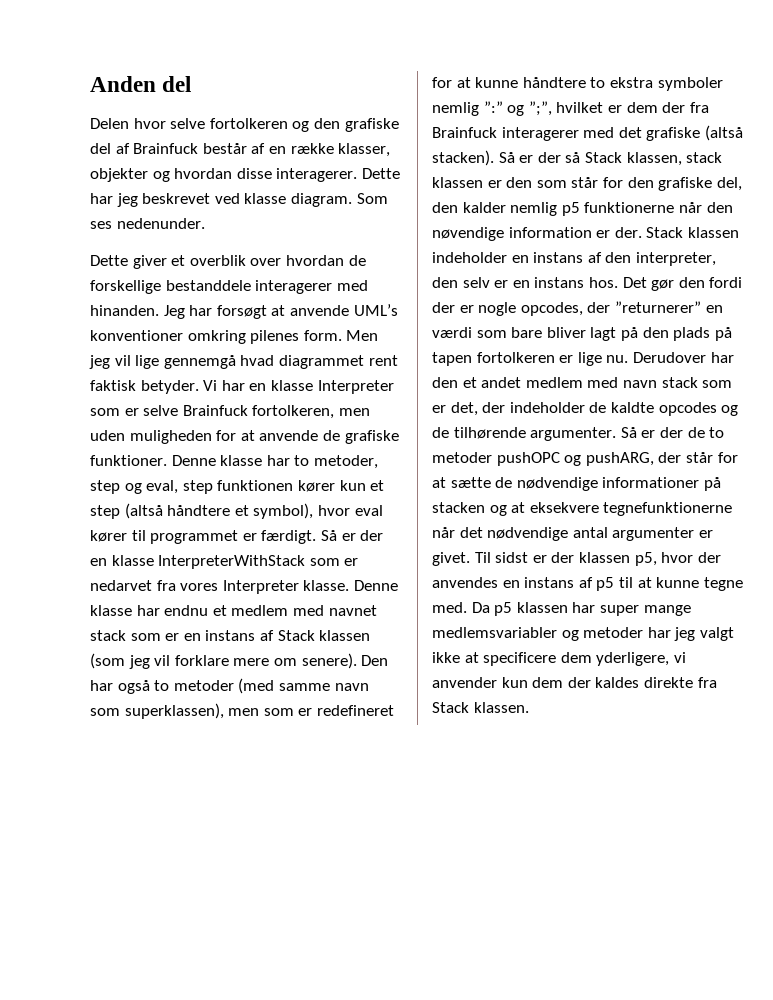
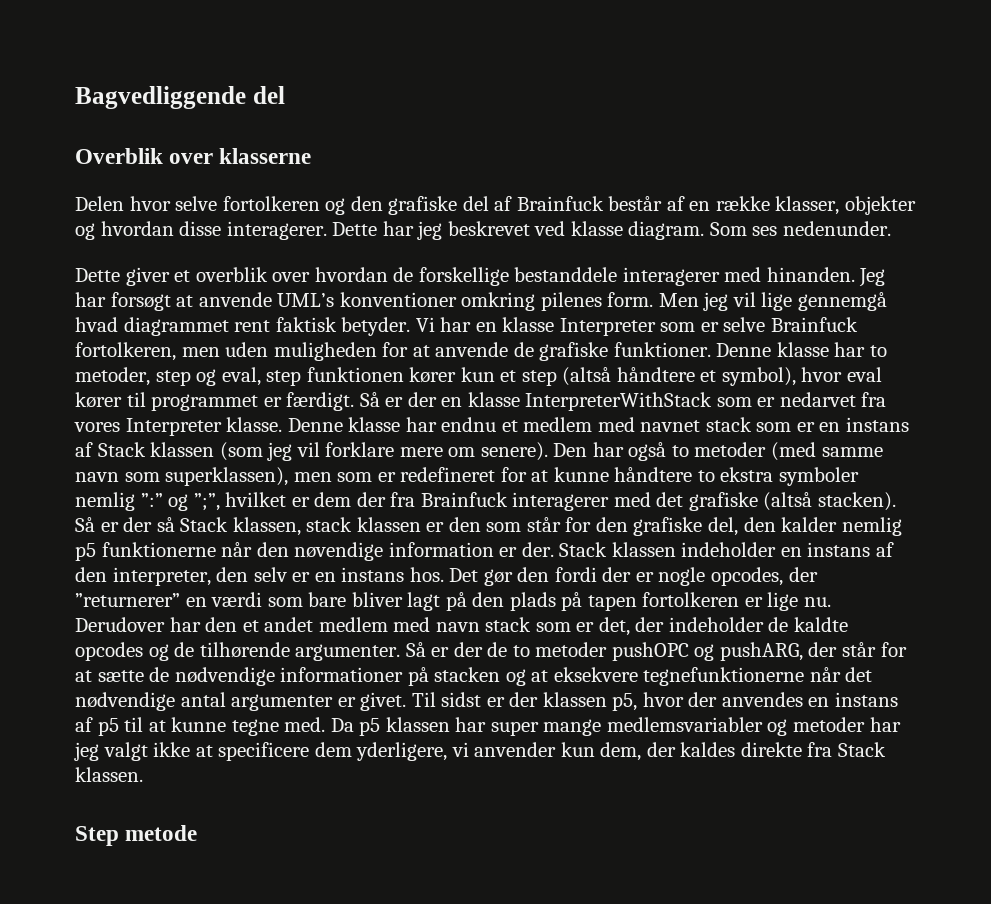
[90,76,192,92] Anden del -> [75,86,285,109] [75,148,312,164] Bagvedliggende del // Overblik over klasserne
[532,677,564,688] dem -> [600,742,642,761] dem,
(529, 707) none -> [75,825,198,846] // Step metode

